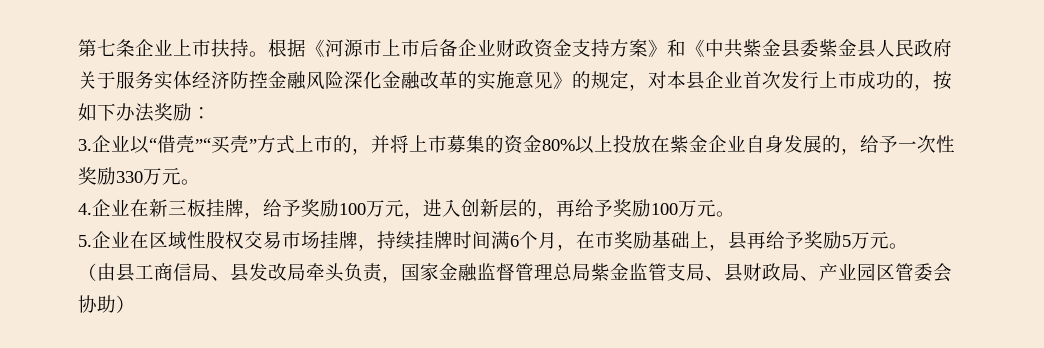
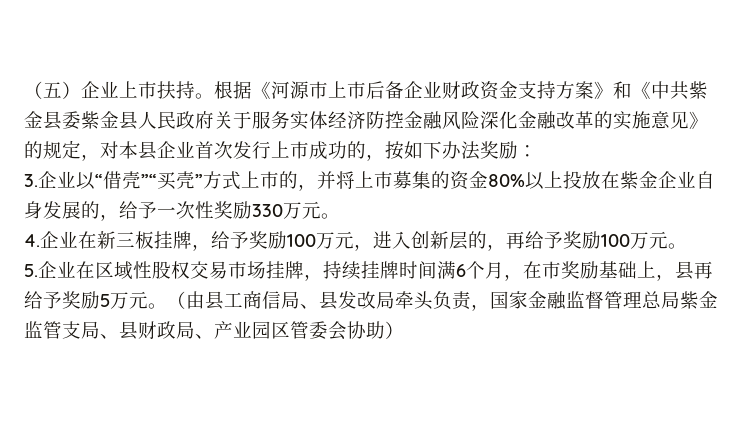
[78,39,135,57] 第七条 -> [24,81,81,99] （五）
(908, 246) // -> (167, 306) none

